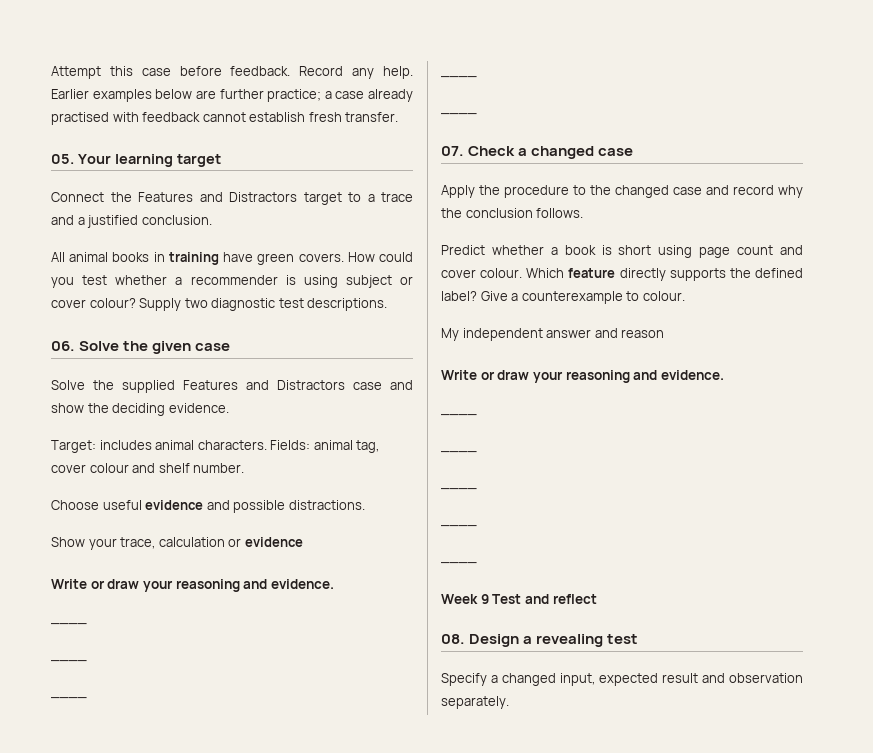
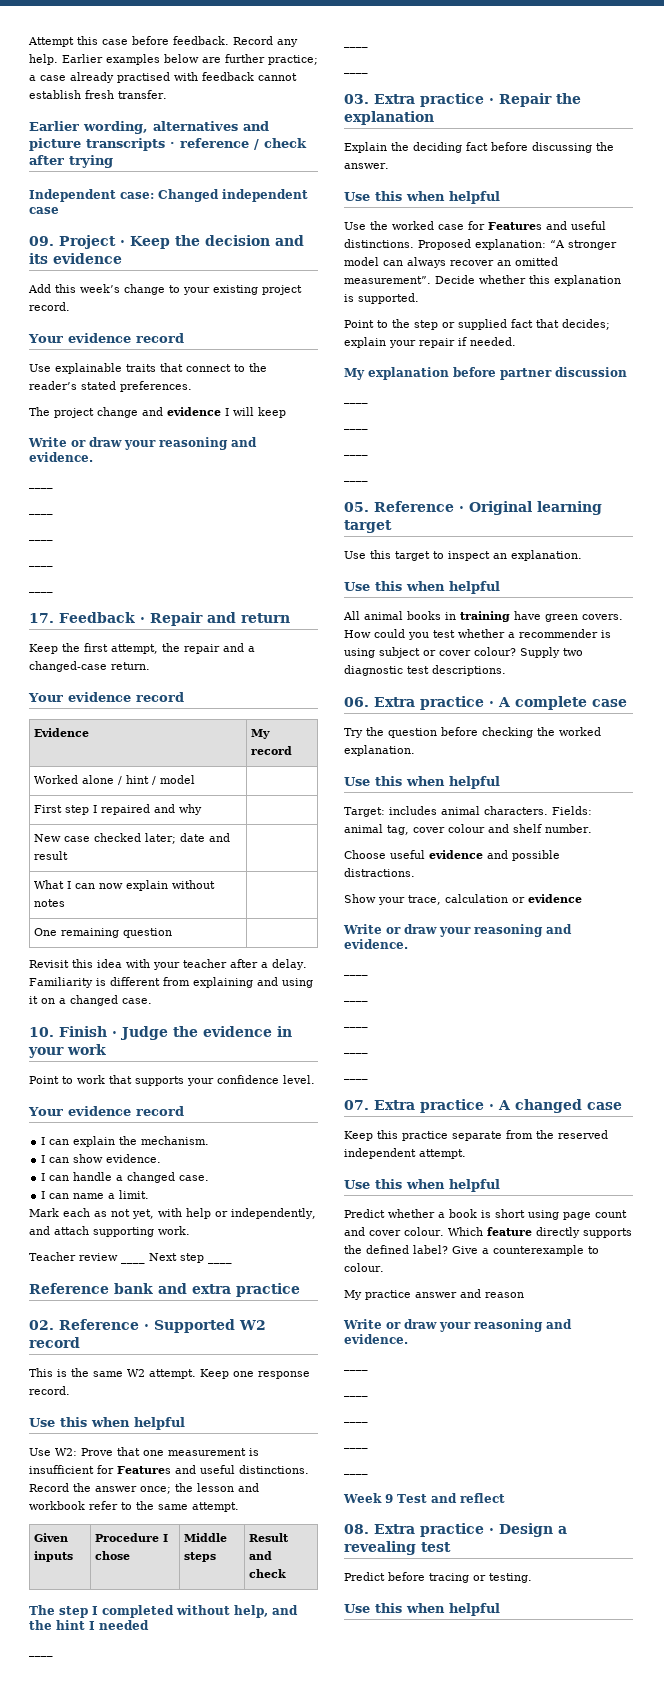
[51,154,221,167] [51,192,413,205] [51,215,212,228] 05. Your learning target // Connect the Features and Distractors target to a trace and a justified conclusion. -> [29,121,269,134] [29,138,307,151] [29,155,113,168] [29,189,308,202] [29,207,59,214] [29,235,304,249] [29,253,122,264] [28,284,302,295] [29,302,70,311] [28,333,184,343] [29,363,267,374] [29,381,192,392] [29,407,286,418] [28,437,257,450] [29,452,93,462] [29,486,53,489] [29,512,53,515] [29,538,53,541] [29,564,53,567] [29,590,53,593] [29,612,290,626] [29,643,255,654] [29,661,150,672] [28,692,184,702] [34,728,90,737] [251,729,271,739] [251,746,293,755] [34,775,196,785] [34,804,203,815] [34,833,231,844] [34,851,69,860] [34,880,216,891] [34,899,66,907] [34,928,173,938] [29,959,307,970] [29,977,313,988] [29,995,152,1006] [29,1026,292,1040] [28,1044,106,1058] [29,1075,315,1086] [28,1106,184,1116] [41,1136,210,1147] [41,1154,162,1163] [41,1172,210,1183] [41,1190,150,1199] [29,1208,316,1219] [29,1226,190,1237] [29,1252,118,1261] [121,1261,145,1264] [149,1253,232,1264] [29,1283,300,1297] [29,1319,266,1333] [29,1337,80,1348] [29,1368,310,1379] [29,1386,70,1395] [29,1417,185,1430] [29,1447,259,1456] [29,1465,309,1474] [29,1483,259,1494] [29,1501,239,1512] [34,1533,69,1542] [34,1551,74,1562] [95,1533,169,1542] [95,1551,131,1560] [184,1533,228,1542] [184,1552,217,1562] [249,1533,290,1542] [249,1551,273,1560] [249,1569,287,1578] [29,1605,298,1618] [29,1620,149,1630] [29,1654,53,1657] [344,45,368,48] [344,71,368,74] [344,93,581,107] [344,111,434,125] [344,142,614,153] [344,163,389,169] [344,191,500,204] [344,221,606,230] [344,239,617,250] [344,257,558,268] [344,275,621,286] [344,293,419,304] [344,319,610,330] [344,337,516,348] [344,367,627,380] [344,401,368,404] [344,427,368,430] [344,453,368,456] [344,479,368,482] [344,501,602,515] [344,520,392,533] [344,550,582,561] [344,581,500,594] Earlier wording, alternatives and picture transcripts · reference / check after trying // Independent case: Changed independent case // 09. Project · Keep the decision and its evidence // Add this week’s change to your existing project record. // Your evidence record // Use explainable traits that connect to the reader’s stated preferences. // The project change and evidence I will keep // Write or draw your reasoning and evidence. // ____ // ____ // ____ // ____ // ____ // 17. Feedback · Repair and return // Keep the first attempt, the repair and a changed-case return. // Your evidence record // Evidence | My record // Worked alone / hint / model | // First step I repaired and why | // New case checked later; date and result | // What I can now explain without notes | // One remaining question | // Revisit this idea with your teacher after a delay. Familiarity is different from explaining and using it on a changed case. // 10. Finish · Judge the evidence in your work // Point to work that supports your confidence level. // Your evidence record // I can explain the mechanism. // I can show evidence. // I can handle a changed case. // I can name a limit. // Mark each as not yet, with help or independently, and attach supporting work. // Teacher review ____ Next step ____ // Reference bank and extra practice // 02. Reference · Supported W2 record // This is the same W2 attempt. Keep one response record. // Use this when helpful // Use W2: Prove that one measurement is insufficient for Features and useful distinctions. Record the answer once; the lesson and workbook refer to the same attempt. // Given inputs | Procedure I chose | Middle steps | Result and check // The step I completed without help, and the hint I needed // ____ // ____ // ____ // 03. Extra practice · Repair the explanation // Explain the deciding fact before discussing the answer. // Use this when helpful // Use the worked case for Features and useful distinctions. Proposed explanation: “A stronger model can always recover an omitted measurement”. Decide whether this explanation is supported. // Point to the step or supplied fact that decides; explain your repair if needed. // My explanation before partner discussion // ____ // ____ // ____ // ____ // 05. Reference · Original learning target // Use this target to inspect an explanation. // Use this when helpful
[79,341,231,354] [51,380,413,393] [51,403,229,416] Solve the given case // Solve the supplied Features and Distractors case and show the deciding evidence. -> [374,696,627,710] [344,727,601,738] [344,745,415,756] [344,776,500,789] Extra practice · A complete case // Try the question before checking the worked explanation. // Use this when helpful
[468,146,634,159] [441,185,803,198] [441,208,584,218] Check a changed case // Apply the procedure to the changed case and record why the conclusion follows. -> [374,1099,622,1113] [344,1130,608,1141] [344,1148,466,1159] [344,1179,500,1192] Extra practice · A changed case // Keep this practice separate from the reserved independent attempt. // Use this when helpful
[462,328,543,341] independent -> [365,1290,411,1300] practice
(465, 639) none -> [374,1523,494,1537] Extra practice ·
[441,673,803,686] [441,696,509,709] Specify a changed input, expected result and observation separately. -> [344,1572,532,1583] [344,1603,500,1616] Predict before tracing or testing. // Use this when helpful

